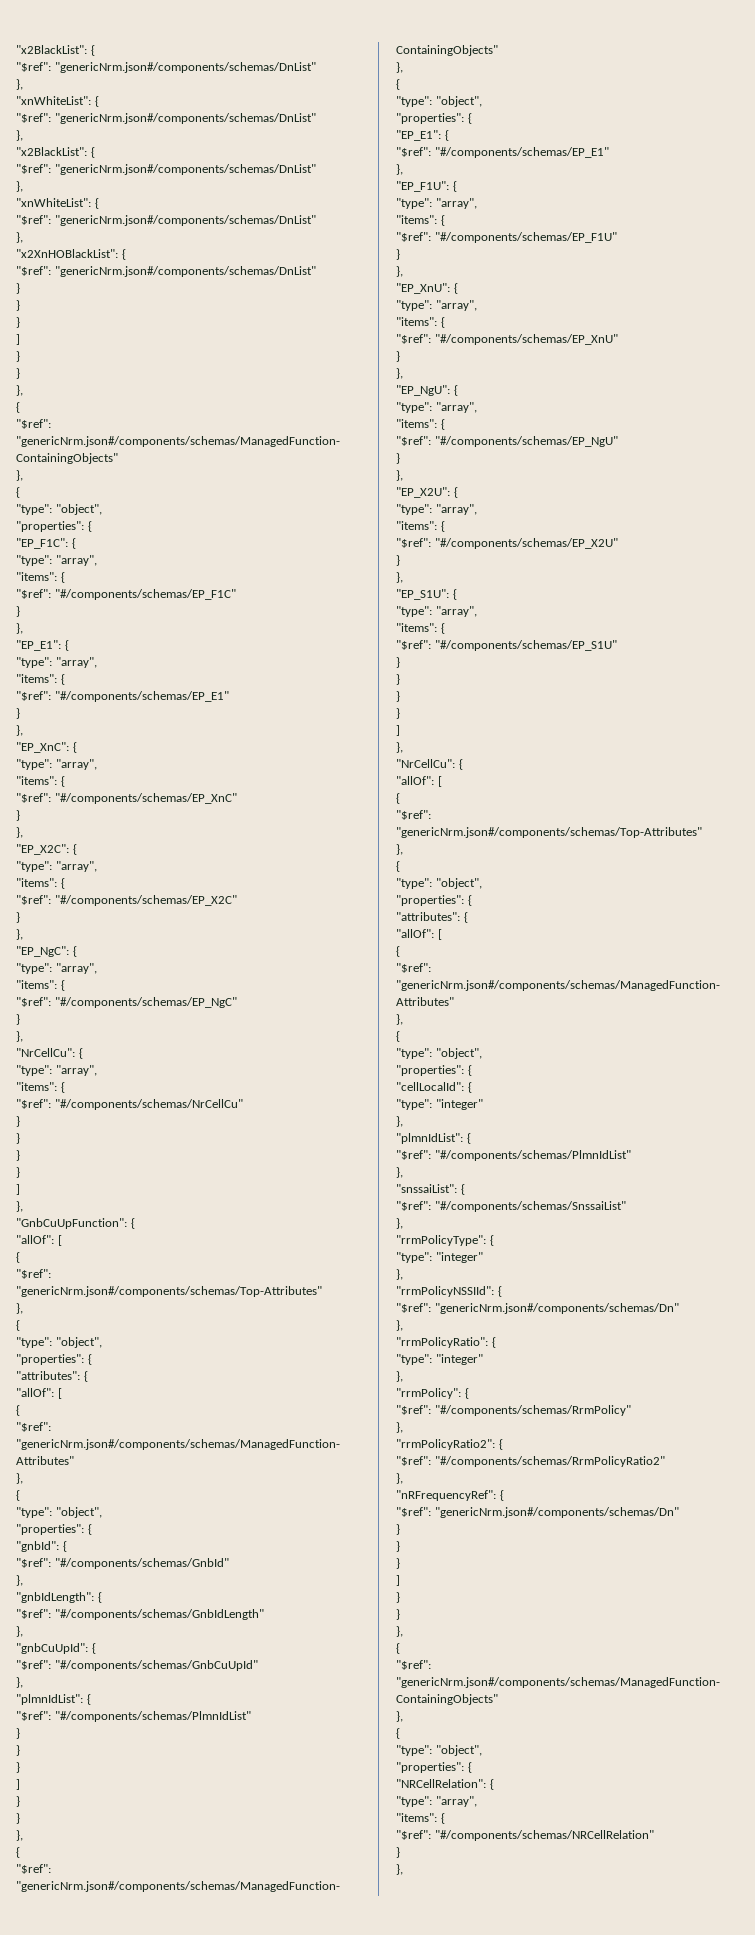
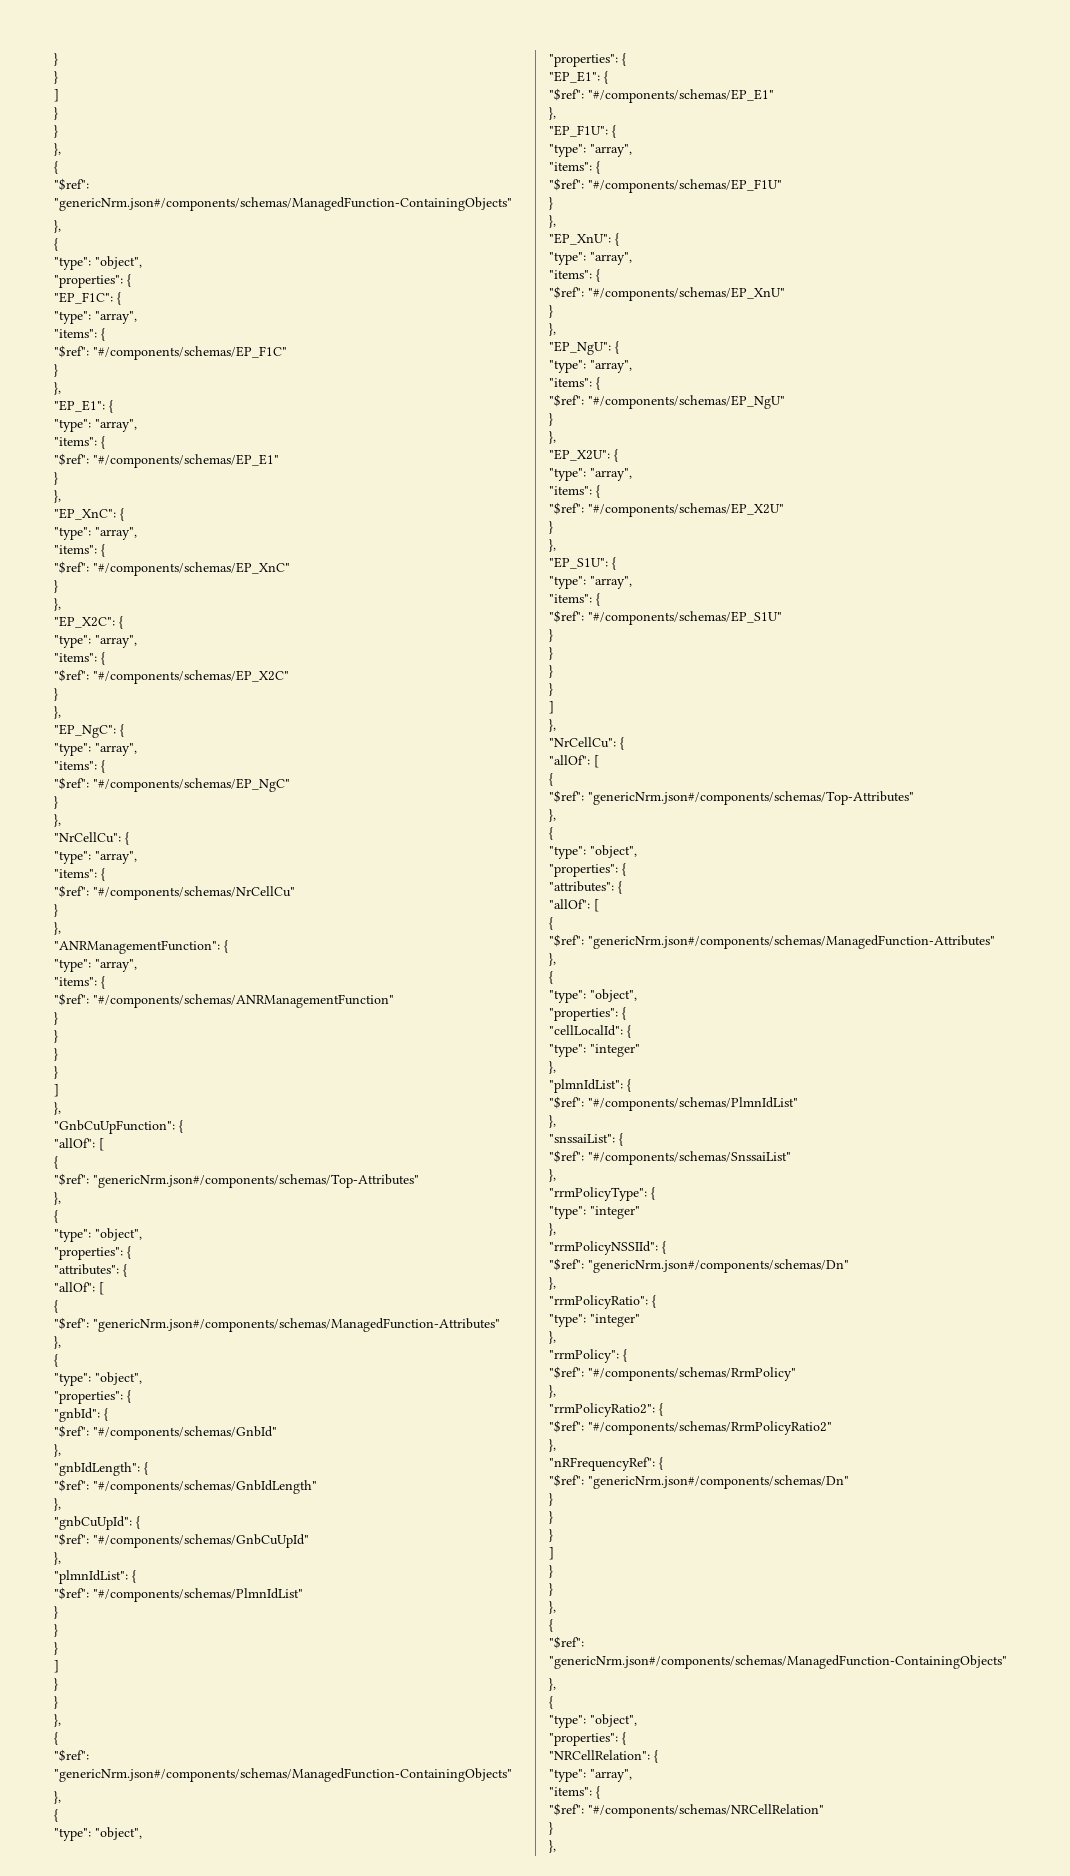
[16,45,95,56] [16,62,316,73] [16,79,23,90] [16,96,99,107] [16,113,316,124] [16,130,23,141] [16,147,95,158] [16,164,316,175] [16,181,23,192] [16,198,99,209] [16,215,316,226] [16,232,23,243] [16,249,126,260] [16,266,316,277] [16,283,20,294] "x2BlackList": { // "$ref": "genericNrm.json#/components/schemas/DnList" // }, // "xnWhiteList": { // "$ref": "genericNrm.json#/components/schemas/DnList" // }, // "x2BlackList": { // "$ref": "genericNrm.json#/components/schemas/DnList" // }, // "xnWhiteList": { // "$ref": "genericNrm.json#/components/schemas/DnList" // }, // "x2XnHOBlackList": { // "$ref": "genericNrm.json#/components/schemas/DnList" // } // -> (54, 59) none
(20, 1121) none -> [54,922,61,935] [54,940,228,954] [54,959,137,972] [54,976,105,989] [54,993,394,1008] [54,1012,58,1025] // }, // "ANRManagementFunction": { // "type": "array", // "items": { // "$ref": "#/components/schemas/ANRManagementFunction" // }

